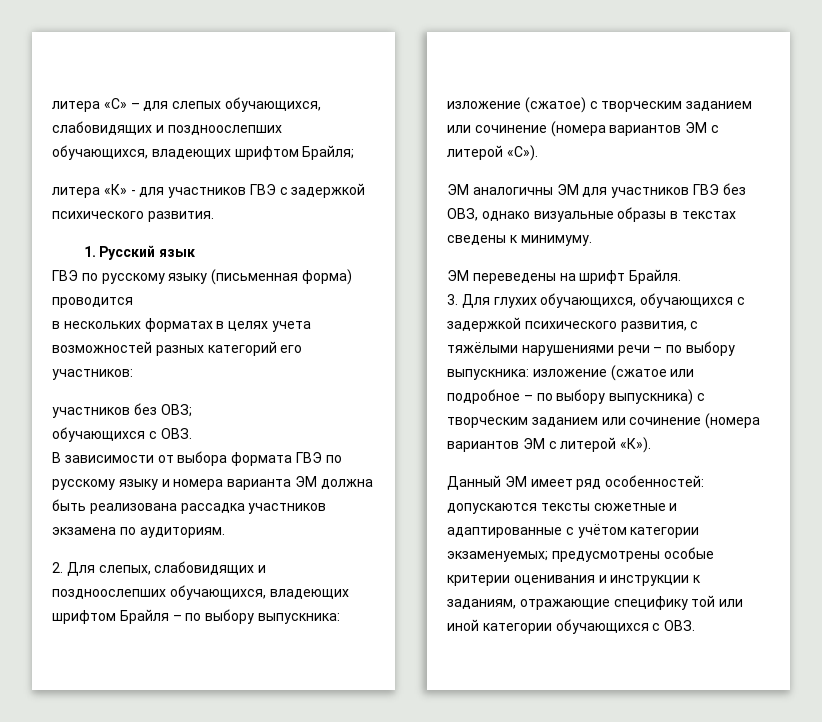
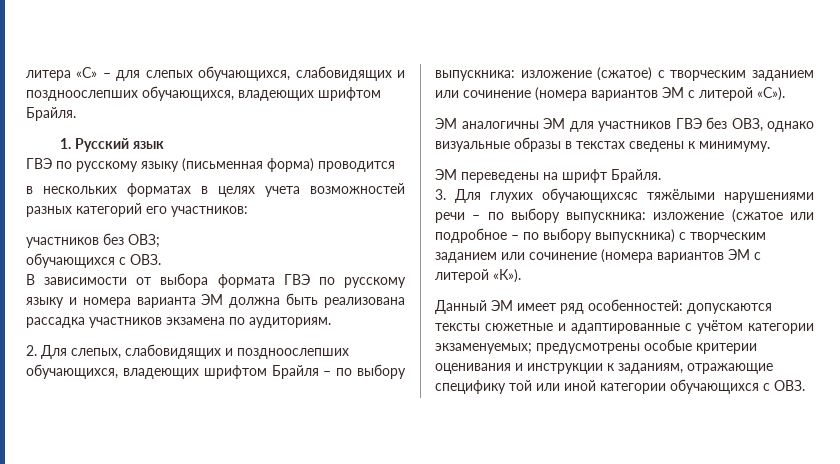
[302,145,355,160] [52,183,366,198] [52,211,214,222] Брайля; // литера «К» - для участников ГВЭ с задержкой психического развития. -> [26,107,76,121] Брайля.
[540,293,745,308] [447,317,699,332] обучающихся, обучающихся с задержкой психического развития, с -> [542,188,638,203] обучающихсяс

